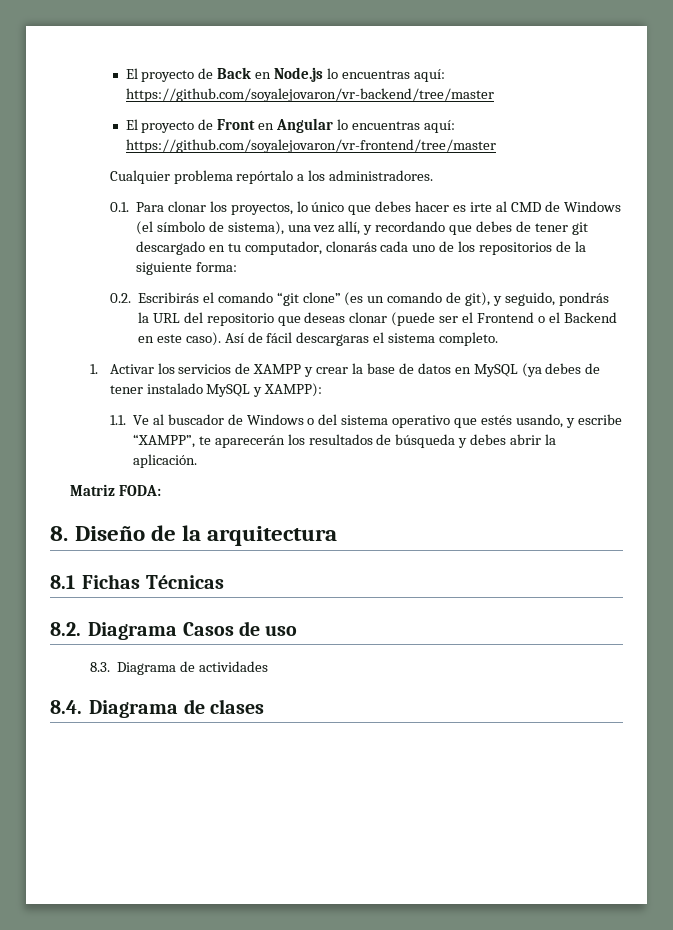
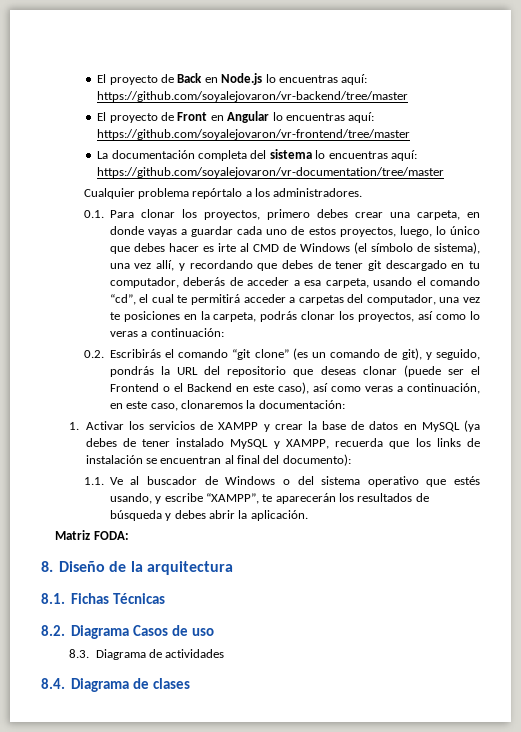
(496, 146) none -> [97,149,417,161] [97,167,445,178] // La documentación completa del sistema lo encuentras aquí: https://github.com/soyalejovaron/vr-documentation/tree/master
(293, 209) none -> [266,209,481,220] [109,226,432,237] primero debes crear una carpeta, en donde vayas a guardar cada uno de estos proyectos, luego,
[325,241,586,255] [135,262,237,275] clonarás cada uno de los repositorios de la siguiente forma: -> [183,277,481,288] [109,294,480,305] [109,311,480,322] [109,328,224,337] deberás de acceder a esa carpeta, usando el comando “cd”, el cual te permitirá acceder a carpetas del computador, una vez te posiciones en la carpeta, podrás clonar los proyectos, así como lo veras a continuación:
[185,332,499,346] caso). Así de fácil descargaras el sistema completo. -> [277,382,481,394] [109,400,345,411] caso), así como veras a continuación, en este caso, clonaremos la documentación:
[264,383,323,397] XAMPP): -> [285,438,480,449] [85,454,351,466] XAMPP, recuerda que los links de instalación se encuentran al final del documento):
[50,575,75,589] 8.1 -> [41,593,65,604] 8.1.

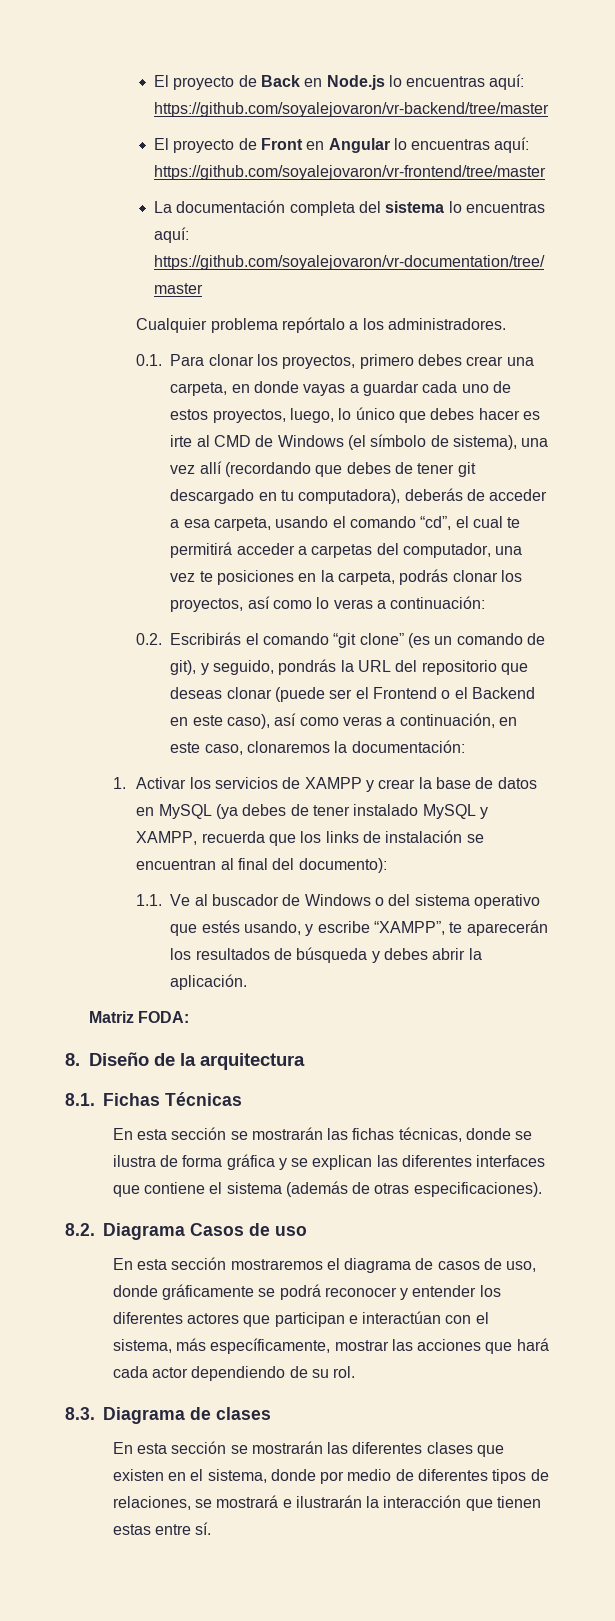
[156,260,253,271] allí, y recordando -> [199,461,311,477] allí (recordando
[109,277,179,288] computador, -> [298,489,401,504] computadora),
(166, 598) none -> [112,1127,533,1142] [112,1154,546,1170] [112,1181,542,1197] // En esta sección se mostrarán las fichas técnicas, donde se ilustra de forma gráfica y se explican las diferentes interfaces que contiene el sistema (además de otras especificaciones).
[69,649,225,660] [41,678,191,692] 8.3. Diagrama de actividades // 8.4. Diagrama de clases -> [112,1257,537,1273] [112,1284,501,1300] [112,1311,489,1327] [112,1338,549,1354] [112,1366,356,1381] [65,1407,271,1424] [112,1441,505,1457] [112,1469,549,1484] [112,1495,542,1511] [112,1522,212,1535] En esta sección mostraremos el diagrama de casos de uso, donde gráficamente se podrá reconocer y entender los diferentes actores que participan e interactúan con el sistema, más específicamente, mostrar las acciones que hará cada actor dependiendo de su rol. // 8.3. Diagrama de clases // En esta sección se mostrarán las diferentes clases que existen en el sistema, donde por medio de diferentes tipos de relaciones, se mostrará e ilustrarán la interacción que tienen estas entre sí.

